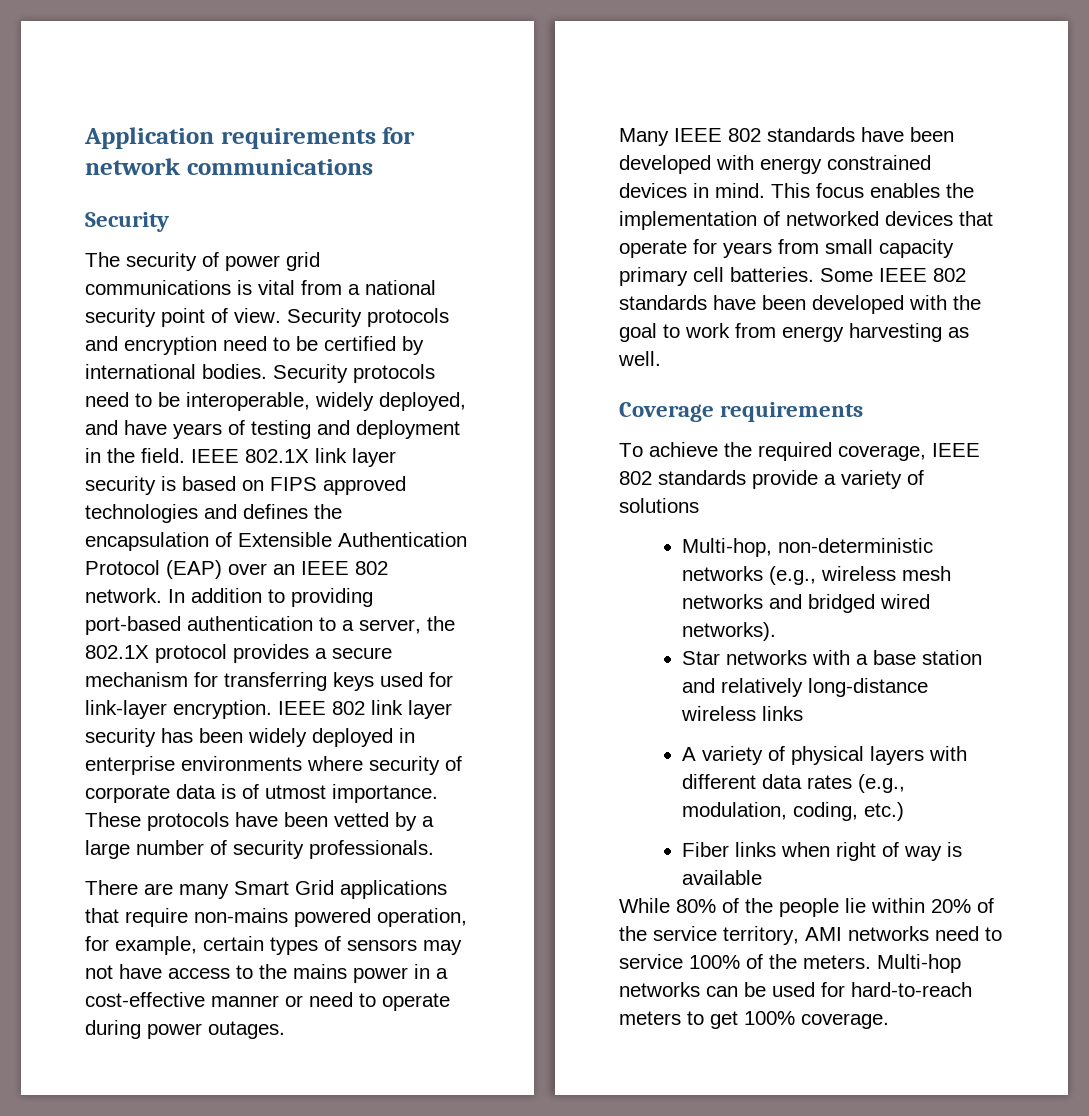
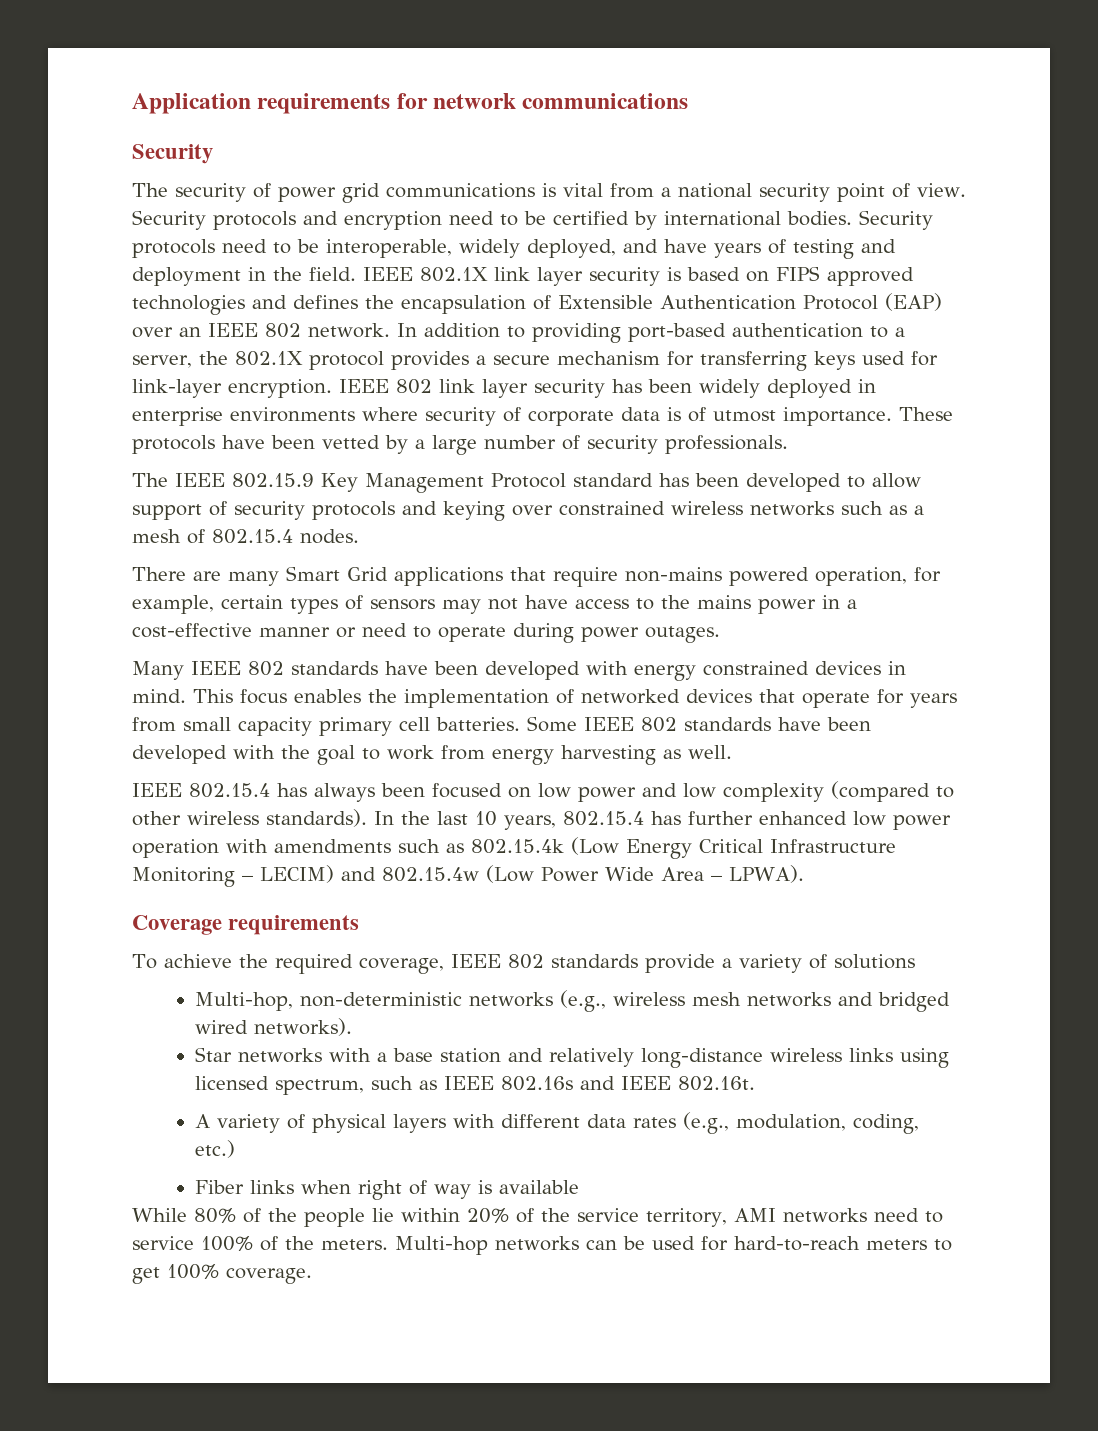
(434, 849) none -> [132,473,921,493] [132,501,924,521] [132,529,359,544] // The IEEE 802.15.9 Key Management Protocol standard has been developed to allow support of security protocols and keying over constrained wireless networks such as a mesh of 802.15.4 nodes.
(661, 358) none -> [132,781,954,802] [132,809,951,830] [132,837,896,859] [132,865,804,887] // IEEE 802.15.4 has always been focused on low power and low complexity (compared to other wireless standards). In the last 10 years, 802.15.4 has further enhanced low power operation with amendments such as 802.15.4k (Low Energy Critical Infrastructure Monitoring – LECIM) and 802.15.4w (Low Power Wide Area – LPWA).
(804, 713) none -> [900,1048,950,1068] [195,1076,756,1095] using licensed spectrum, such as IEEE 802.16s and IEEE 802.16t.

